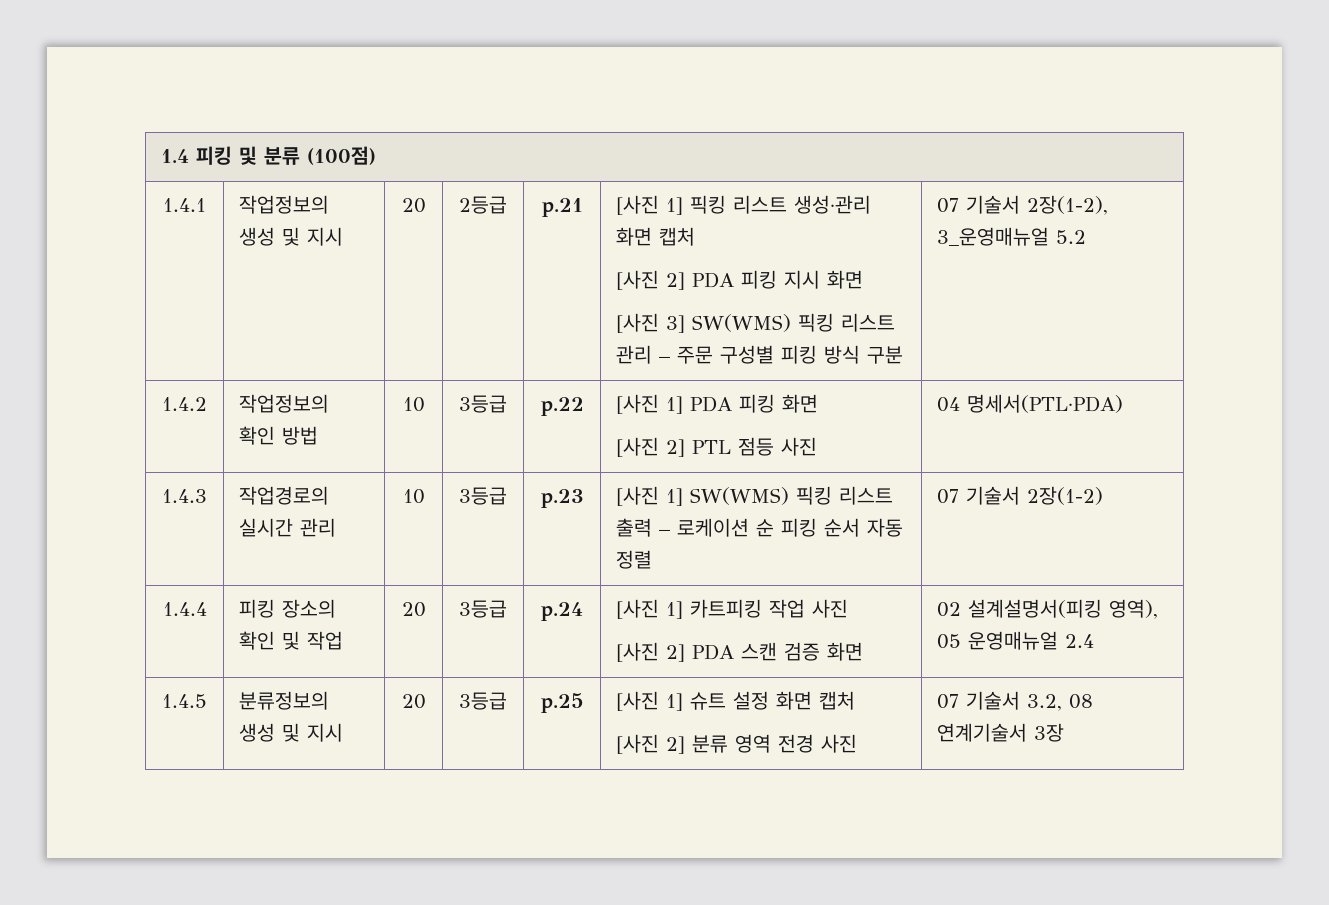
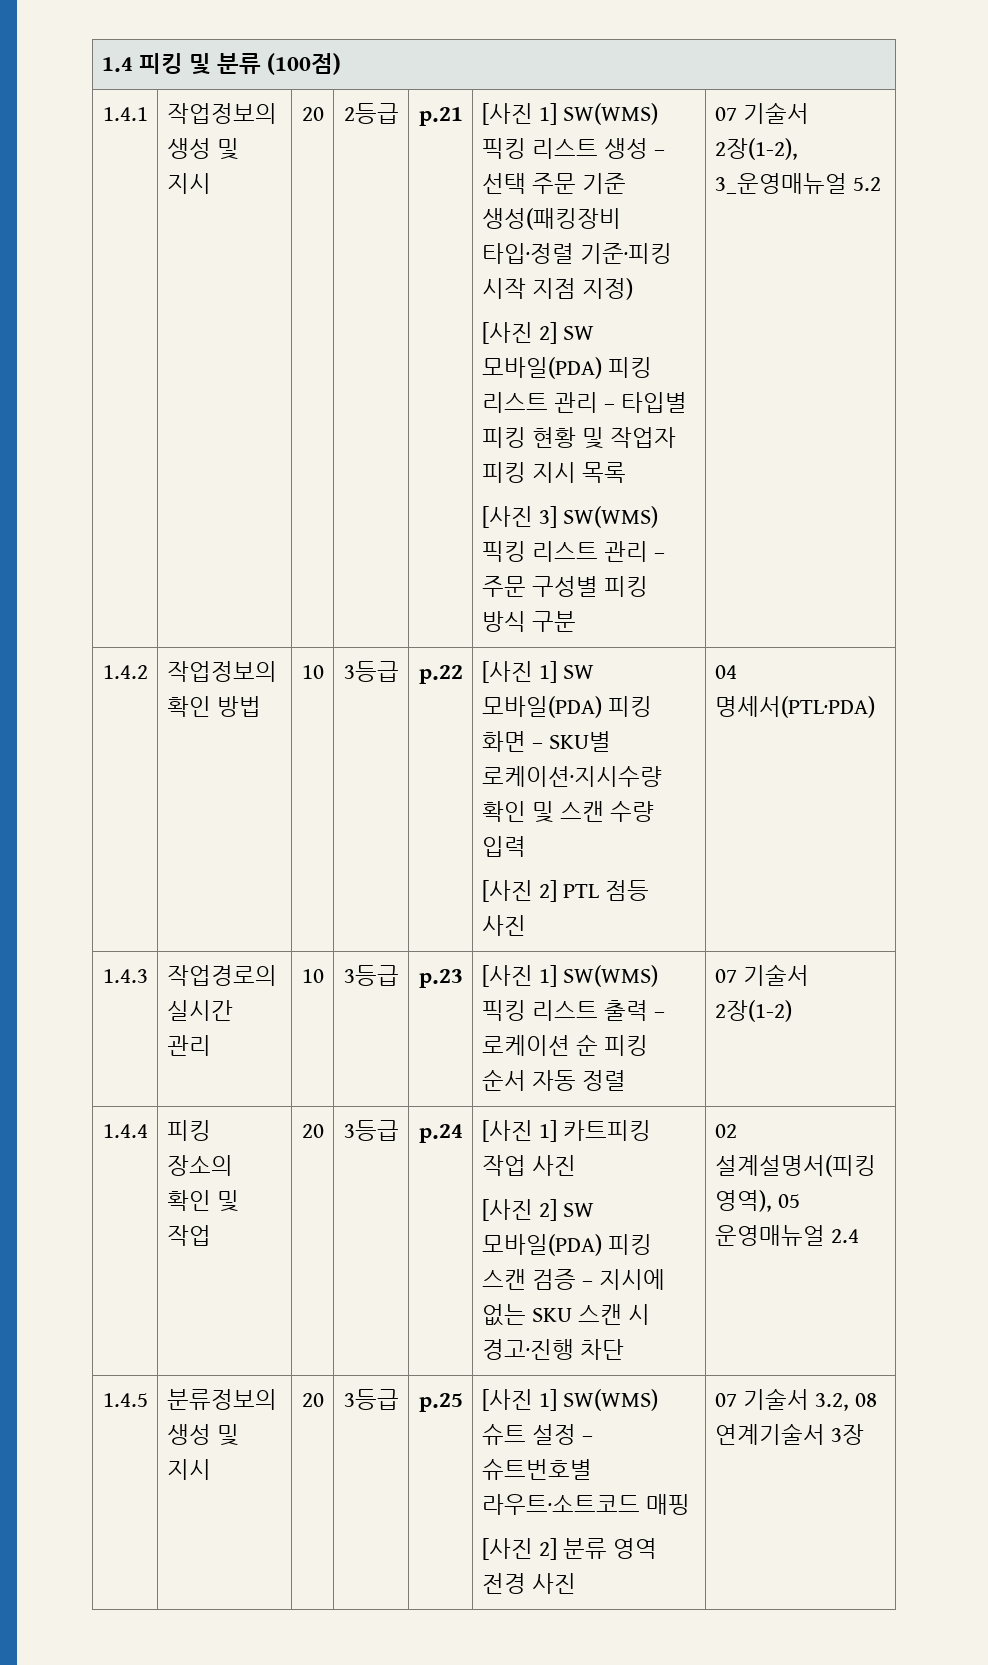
[690,195,872,214] [616,227,696,246] [616,270,735,290] 픽킹 리스트 생성·관리 화면 캡처 // [사진 2] PDA -> [562,103,658,125] [481,138,665,159] [481,173,626,194] [481,208,621,230] [481,243,672,264] [481,278,633,300] [481,322,594,344] [481,357,652,379] [481,392,687,413] [481,427,676,449] SW(WMS) 픽킹 리스트 생성 – 선택 주문 기준 생성(패킹장비 타입·정렬 기준·피킹 시작 지점 지정) // [사진 2] SW 모바일(PDA) 피킹 리스트 관리 – 타입별 피킹 현황 및 작업자
[827,270,864,289] 화면 -> [581,462,626,483] 목록
[690,396,733,412] PDA -> [562,665,594,679] [481,696,602,718] SW 모바일(PDA)
(819, 403) none -> [531,731,611,752] [481,766,662,787] [481,801,654,823] [481,836,526,857] – SKU별 로케이션·지시수량 확인 및 스캔 수량 입력
[692,642,864,661] PDA 스캔 검증 화면 -> [562,1203,594,1217] [481,1234,652,1256] [481,1269,665,1290] [481,1304,650,1326] [481,1339,624,1360] SW 모바일(PDA) 피킹 스캔 검증 – 지시에 없는 SKU 스캔 시 경고·진행 차단
(684, 702) none -> [562,1389,658,1411] SW(WMS)
[776,691,856,710] 화면 캡처 -> [581,1436,593,1442] [481,1459,592,1480] [481,1494,690,1515] – 슈트번호별 라우트·소트코드 매핑

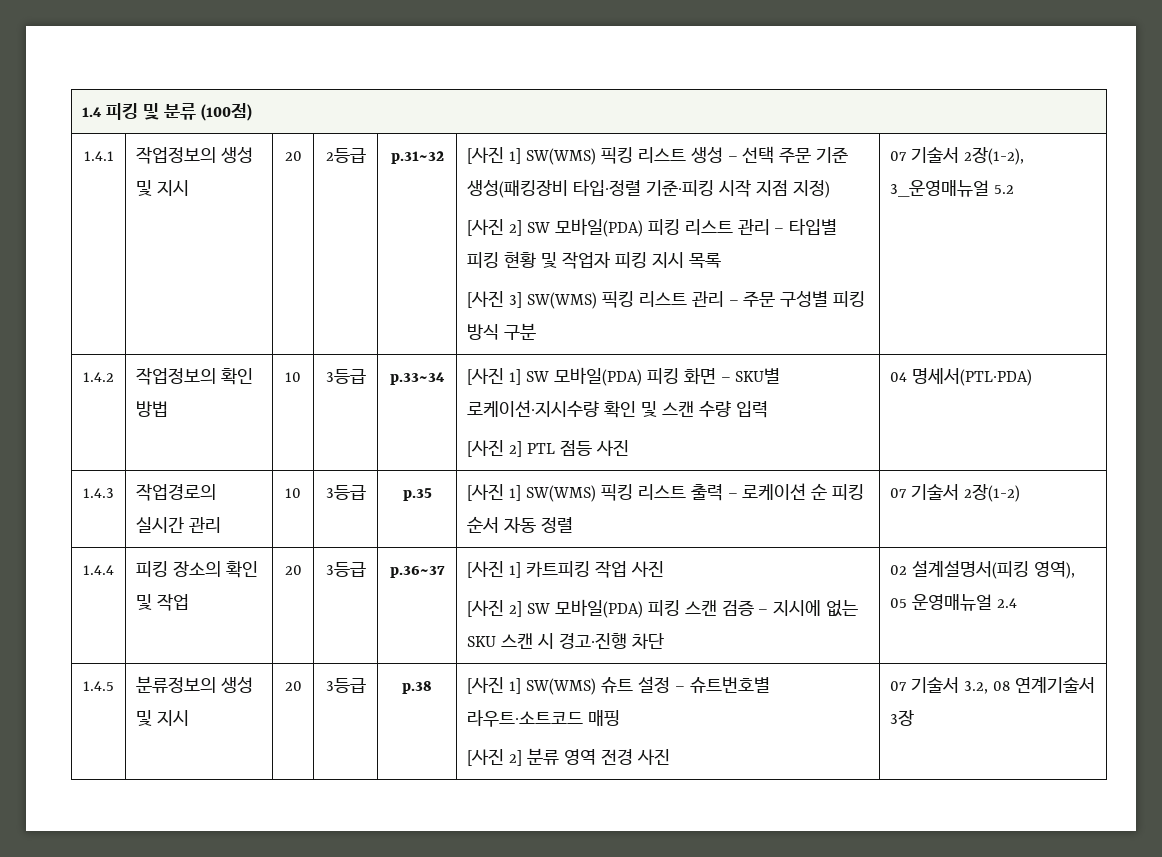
[418,107,463,126] p.21 -> [390,151,444,164] p.31~32
[418,665,463,684] p.22 -> [390,372,445,385] p.33~34
[418,969,463,988] p.23 -> [402,488,432,501] p.35
[418,1124,463,1143] p.24 -> [389,566,445,578] p.36~37
[418,1393,463,1412] p.25 -> [402,681,432,694] p.38

